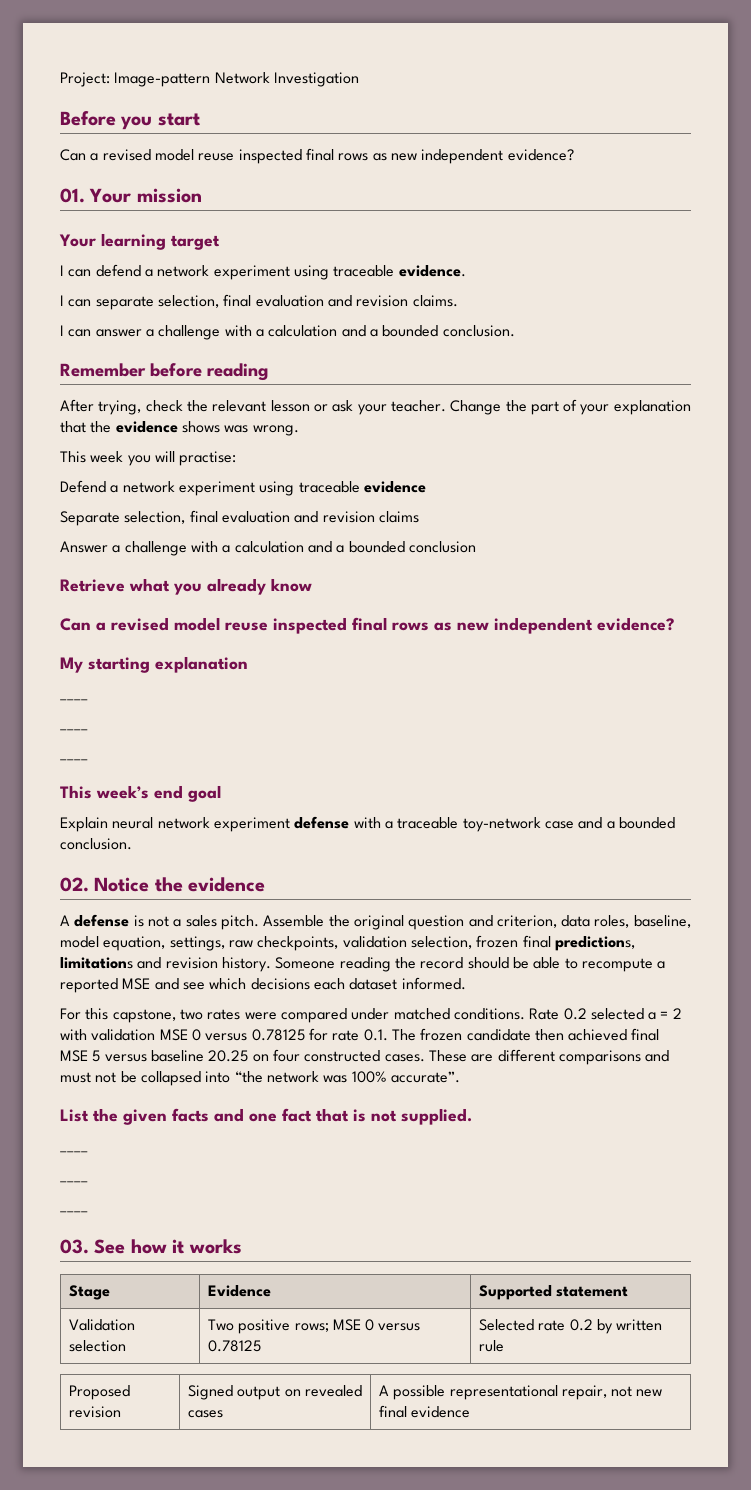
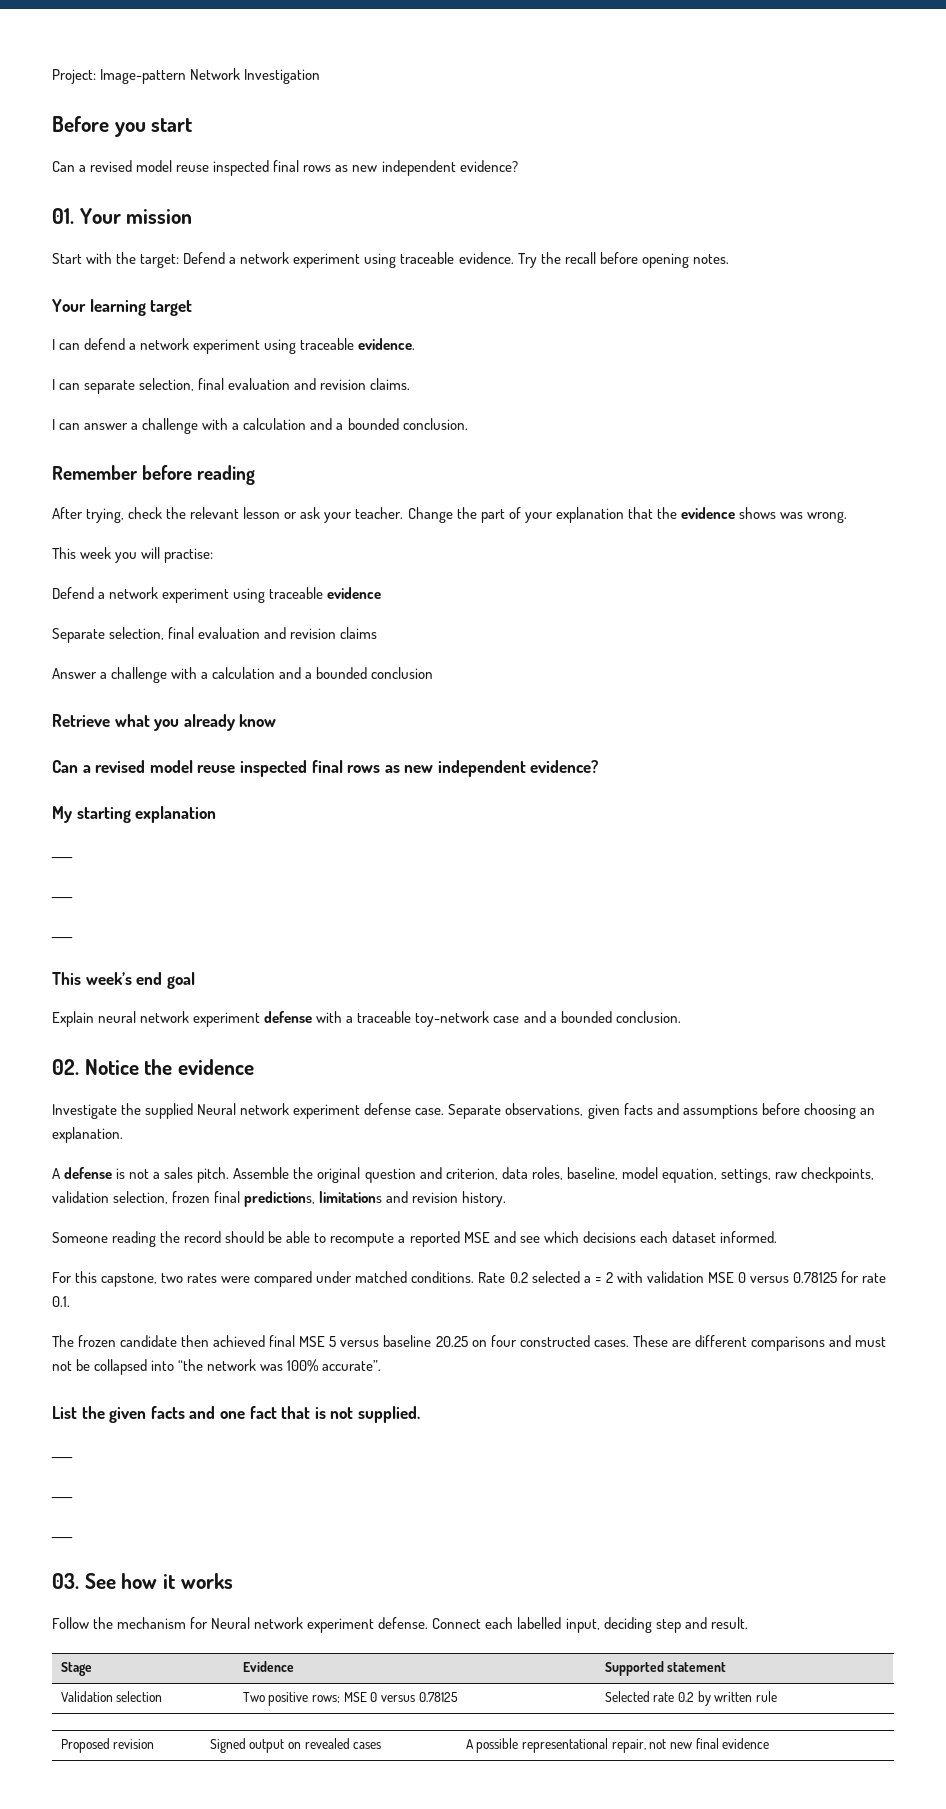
(202, 195) none -> [52,252,729,268] // Start with the target: Defend a network experiment using traceable evidence. Try the recall before opening notes.
(266, 884) none -> [52,1103,875,1119] [52,1127,123,1143] // Investigate the supplied Neural network experiment defense case. Separate observations, given facts and assumptions before choosing an explanation.
(271, 964) none -> (507, 1199) //
(388, 1035) none -> (70, 1301) //
(242, 1246) none -> [52,1617,748,1633] // Follow the mechanism for Neural network experiment defense. Connect each labelled input, deciding step and result.

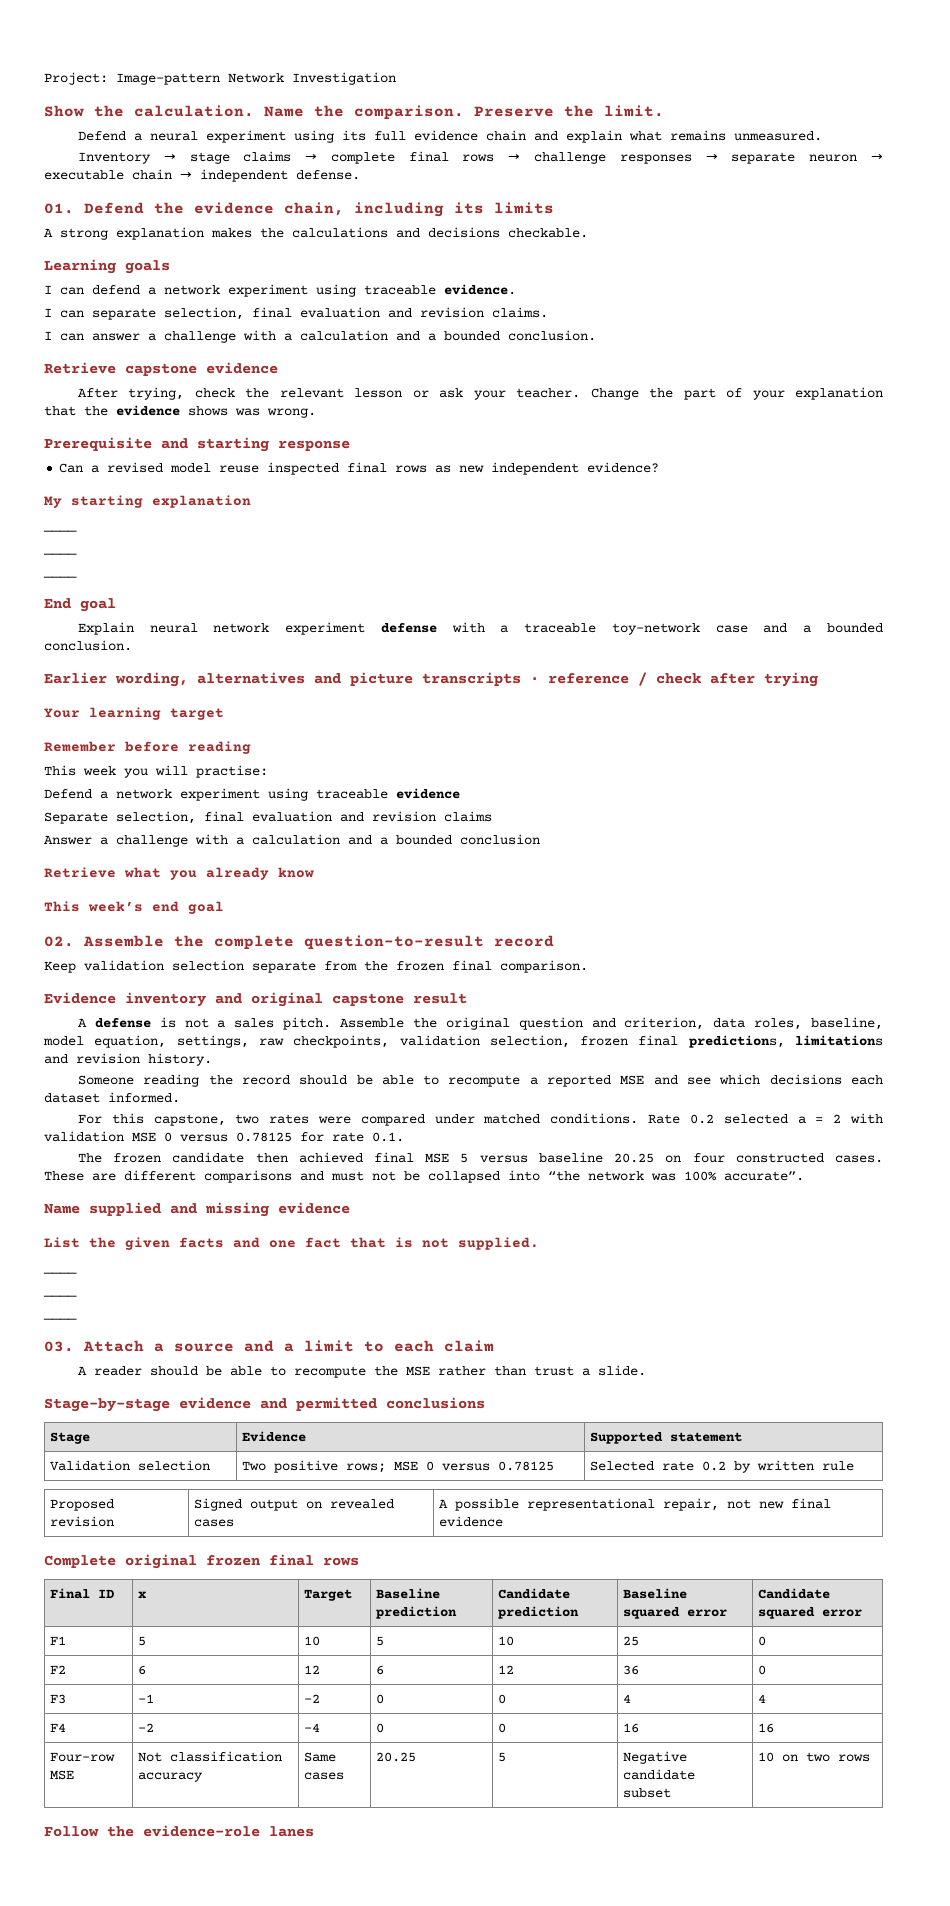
[52,116,193,137] [52,160,518,176] [52,208,193,224] [52,252,729,268] [52,299,193,316] Before you start // Can a revised model reuse inspected final rows as new independent evidence? // 01. Your mission // Start with the target: Defend a network experiment using traceable evidence. Try the recall before opening notes. // Your learning target -> [44,105,664,120] [77,130,822,143] [77,151,884,164] [44,169,360,182] [44,202,554,217] [44,227,588,240] [44,259,170,274] Show the calculation. Name the comparison. Preserve the limit. // Defend a neural experiment using its full evidence chain and explain what remains unmeasured. // Inventory → stage claims → complete final rows → challenge responses → separate neuron → executable chain → independent defense. // 01. Defend the evidence chain, including its limits // A strong explanation makes the calculations and decisions checkable. // Learning goals
[52,465,256,485] Remember before reading -> [44,362,278,376] Retrieve capstone evidence
(848, 517) none -> [44,437,350,452] [59,462,660,475] [44,495,251,508] [43,529,77,532] [43,552,77,555] [43,575,77,578] [44,598,116,612] [77,622,883,635] [44,640,132,651] [44,672,818,687] [44,707,224,720] [44,741,251,754] // Prerequisite and starting response // Can a revised model reuse inspected final rows as new independent evidence? // My starting explanation // ____ // ____ // ____ // End goal // Explain neural network experiment defense with a traceable toy-network case and a bounded conclusion. // Earlier wording, alternatives and picture transcripts · reference / check after trying // Your learning target // Remember before reading
[52,760,599,777] [52,806,217,823] [51,857,73,859] [51,897,73,899] [51,937,73,939] [52,972,195,989] [52,1011,681,1027] [52,1059,255,1075] [52,1103,875,1119] [52,1127,123,1143] Can a revised model reuse inspected final rows as new independent evidence? // My starting explanation // ____ // ____ // ____ // This week’s end goal // Explain neural network experiment defense with a traceable toy-network case and a bounded conclusion. // 02. Notice the evidence // Investigate the supplied Neural network experiment defense case. Separate observations, given facts and assumptions before choosing an explanation. -> [44,901,224,914] [44,935,554,950] [44,960,588,973] [44,992,467,1007] This week’s end goal // 02. Assemble the complete question-to-result record // Keep validation selection separate from the frozen final comparison. // Evidence inventory and original capstone result
(382, 1365) none -> [44,1202,350,1217] // Name supplied and missing evidence
[84,1573,233,1589] [52,1617,748,1633] See how it works // Follow the mechanism for Neural network experiment defense. Connect each labelled input, deciding step and result. -> [83,1340,494,1352] [77,1365,646,1378] [44,1397,485,1412] Attach a source and a limit to each claim // A reader should be able to recompute the MSE rather than trust a slide. // Stage-by-stage evidence and permitted conclusions
(770, 1743) none -> [44,1554,359,1569] [49,1588,114,1599] [137,1591,146,1598] [303,1589,352,1601] [375,1588,440,1599] [375,1606,457,1619] [497,1588,570,1599] [497,1606,579,1619] [622,1588,687,1599] [622,1607,727,1619] [757,1588,830,1599] [757,1607,862,1619] [49,1636,66,1645] [137,1636,146,1646] [303,1636,320,1646] [375,1636,384,1646] [497,1636,514,1646] [622,1636,639,1646] [757,1636,766,1646] [49,1665,66,1674] [137,1665,146,1675] [303,1665,320,1674] [375,1665,384,1675] [497,1665,514,1674] [622,1665,639,1675] [757,1665,766,1675] [49,1694,66,1704] [137,1694,154,1703] [303,1694,320,1703] [375,1694,384,1704] [497,1694,506,1704] [622,1694,631,1703] [757,1694,766,1703] [49,1723,66,1732] [137,1723,154,1732] [303,1723,320,1732] [375,1723,384,1733] [497,1723,506,1733] [622,1723,639,1733] [757,1723,774,1733] [49,1752,115,1762] [49,1770,74,1780] [137,1751,282,1762] [137,1772,203,1782] [303,1752,336,1762] [303,1772,344,1780] [375,1752,416,1762] [497,1752,506,1762] [622,1751,687,1764] [622,1769,695,1780] [622,1788,671,1798] [757,1752,870,1762] [44,1825,314,1837] // Complete original frozen final rows // Final ID | x | Target | Baseline prediction | Candidate prediction | Baseline squared error | Candidate squared error // F1 | 5 | 10 | 5 | 10 | 25 | 0 // F2 | 6 | 12 | 6 | 12 | 36 | 0 // F3 | -1 | -2 | 0 | 0 | 4 | 4 // F4 | -2 | -4 | 0 | 0 | 16 | 16 // Four-row MSE | Not classification accuracy | Same cases | 20.25 | 5 | Negative candidate subset | 10 on two rows // Follow the evidence-role lanes

